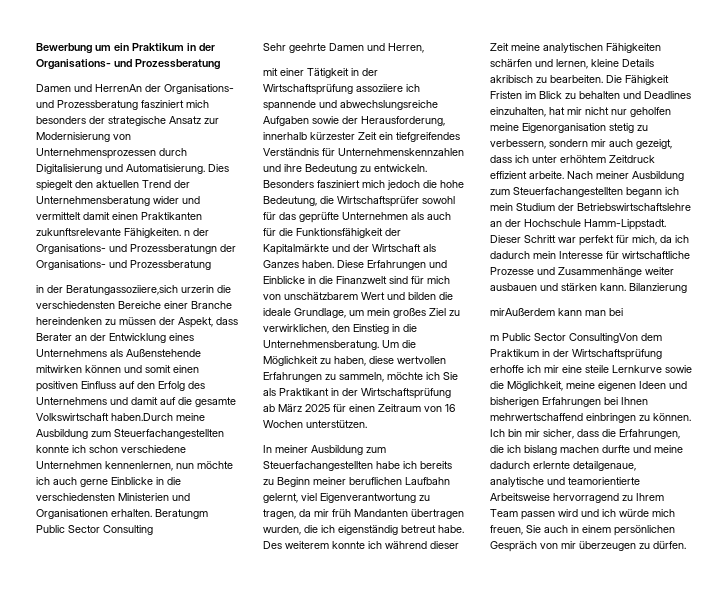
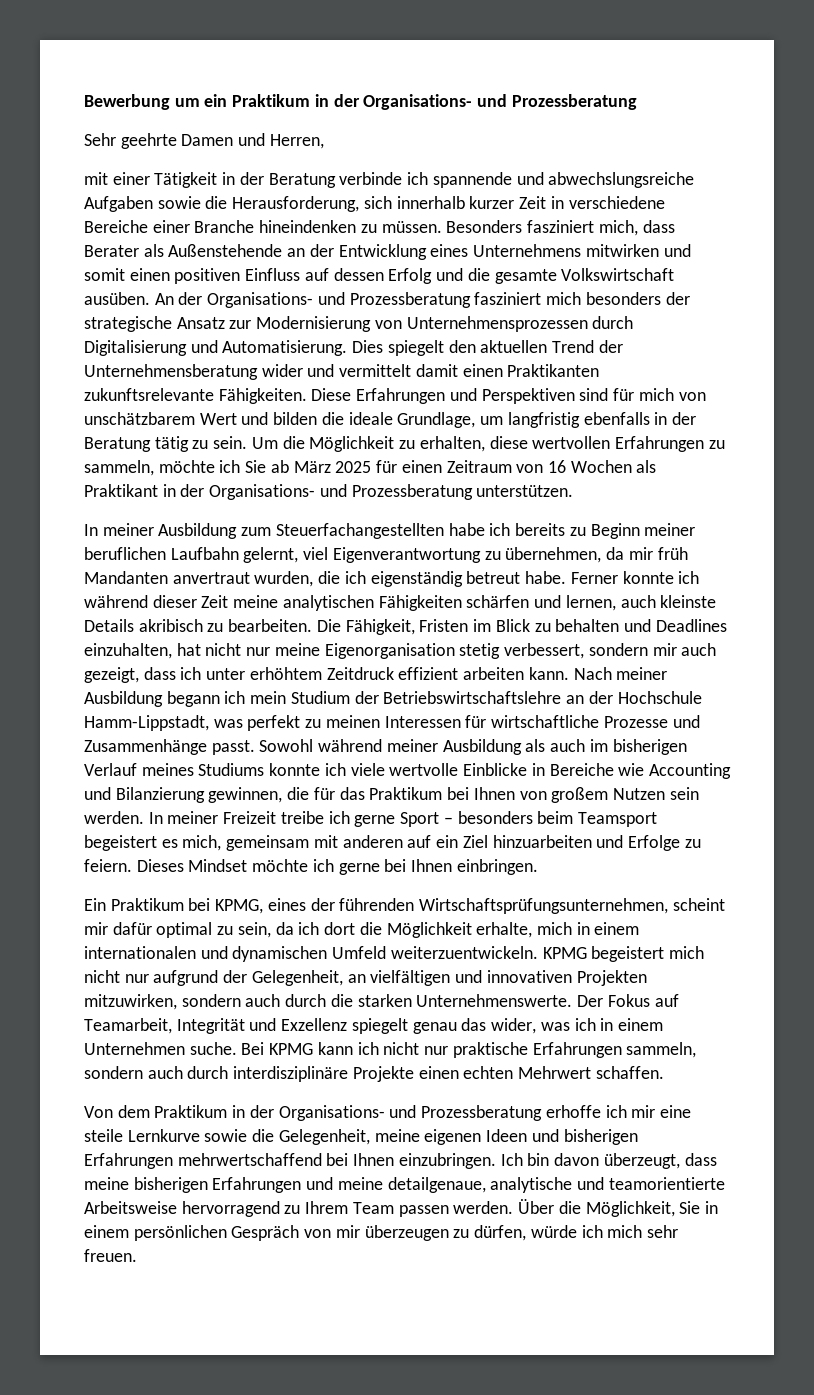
[36,84,142,92] Damen und HerrenAn -> [84,133,324,149] [84,172,695,188] [84,196,665,212] [84,220,675,236] [84,244,691,260] [84,268,675,284] [84,292,174,305] Sehr geehrte Damen und Herren, // mit einer Tätigkeit in der Beratung verbinde ich spannende und abwechslungsreiche Aufgaben sowie die Herausforderung, sich innerhalb kurzer Zeit in verschiedene Bereiche einer Branche hineindenken zu müssen. Besonders fasziniert mich, dass Berater als Außenstehende an der Entwicklung eines Unternehmens mitwirken und somit einen positiven Einfluss auf dessen Erfolg und die gesamte Volkswirtschaft ausüben. An
[184,228,209,236] [36,244,236,254] [36,260,211,270] [36,285,231,295] [36,301,232,309] [36,317,238,328] [36,333,194,343] [36,349,201,357] [36,365,199,373] [36,381,205,392] [36,397,236,407] [36,413,205,421] [36,429,224,439] [36,445,186,453] [36,461,233,471] [36,477,181,487] [36,493,190,501] [36,509,208,519] [36,525,153,535] [263,43,424,53] [263,68,378,78] [263,84,420,95] [263,100,438,111] [263,116,445,126] [263,132,460,142] [263,148,464,156] [263,164,427,174] [263,180,464,190] [263,196,455,207] [263,212,451,223] [263,228,401,238] [263,244,436,255] [263,260,447,270] [263,276,387,284] n der Organisations- und Prozessberatungn der Organisations- und Prozessberatung // in der Beratungassoziiere,sich urzerin die verschiedensten Bereiche einer Branche hereindenken zu müssen der Aspekt, dass Berater an der Entwicklung eines Unternehmens als Außenstehende mitwirken können und somit einen positiven Einfluss auf den Erfolg des Unternehmens und damit auf die gesamte Volkswirtschaft haben.Durch meine Ausbildung zum Steuerfachangestellten konnte ich schon verschiedene Unternehmen kennenlernen, nun möchte ich auch gerne Einblicke in die verschiedensten Ministerien und Organisationen erhalten. Beratungm Public Sector Consulting // Sehr geehrte Damen und Herren, // mit einer Tätigkeit in der Wirtschaftsprüfung assoziiere ich spannende und abwechslungsreiche Aufgaben sowie der Herausforderung, innerhalb kürzester Zeit ein tiefgreifendes Verständnis für Unternehmenskennzahlen und ihre Bedeutung zu entwickeln. Besonders fasziniert mich jedoch die hohe Bedeutung, die Wirtschaftsprüfer sowohl für das geprüfte Unternehmen als auch für die Funktionsfähigkeit der Kapitalmärkte und der Wirtschaft als Ganzes haben. Diese Erfahrungen und Einblicke in die Finanzwelt -> [311,388,575,404] Diese Erfahrungen und Perspektiven
[367,308,460,318] [263,324,417,334] [263,340,379,350] mein großes Ziel zu verwirklichen, den Einstieg in die Unternehmensberatung. -> [507,412,696,428] [84,436,248,452] langfristig ebenfalls in der Beratung tätig zu sein.
[334,356,366,366] haben, -> [419,436,485,452] erhalten,
[263,388,451,399] als Praktikant in der Wirtschaftsprüfung -> (267, 466) none
(303, 424) none -> [636,460,657,473] [84,484,473,500] als Praktikant in der Organisations- und Prozessberatung
[263,509,296,519] tragen, -> [505,547,602,563] übernehmen,
[411,509,464,519] übertragen -> [172,572,250,584] anvertraut
[263,541,329,549] Des weiterem -> [570,572,618,584] Ferner
[591,59,619,67] kleine -> [620,595,717,608] auch kleinste
[625,75,669,85] Fähigkeit -> [345,619,415,635] Fähigkeit,
[567,107,671,117] mir nicht nur geholfen -> [205,643,271,656] nicht nur
[637,125,648,131] [490,139,546,149] zu verbessern, -> [504,643,585,659] verbessert,
[529,171,564,179] arbeite. -> [463,667,569,680] arbeiten kann.
[490,187,623,197] zum Steuerfachangestellten -> (163, 699) none
[584,219,666,230] [490,235,689,246] [490,251,603,259] Hamm-Lippstadt. Dieser Schritt war perfekt für mich, da ich dadurch mein Interesse -> [84,715,461,731] Hamm-Lippstadt, was perfekt zu meinen Interessen
[645,267,674,275] [490,283,687,293] [490,308,623,316] [490,333,638,343] weiter ausbauen und stärken kann. Bilanzierung // mirAußerdem kann man bei // m Public Sector ConsultingVon -> [211,739,687,755] [84,763,731,779] [84,787,699,803] [84,811,657,827] [84,835,701,851] [84,859,538,875] [84,898,725,914] [84,922,640,938] [84,946,705,962] [84,970,647,986] [84,994,679,1010] [84,1018,663,1034] [84,1042,697,1058] [84,1066,664,1082] [84,1106,113,1118] passt. Sowohl während meiner Ausbildung als auch im bisherigen Verlauf meines Studiums konnte ich viele wertvolle Einblicke in Bereiche wie Accounting und Bilanzierung gewinnen, die für das Praktikum bei Ihnen von großem Nutzen sein werden. In meiner Freizeit treibe ich gerne Sport – besonders beim Teamsport begeistert es mich, gemeinsam mit anderen auf ein Ziel hinzuarbeiten und Erfolge zu feiern. Dieses Mindset möchte ich gerne bei Ihnen einbringen. // Ein Praktikum bei KPMG, eines der führenden Wirtschaftsprüfungsunternehmen, scheint mir dafür optimal zu sein, da ich dort die Möglichkeit erhalte, mich in einem internationalen und dynamischen Umfeld weiterzuentwickeln. KPMG begeistert mich nicht nur aufgrund der Gelegenheit, an vielfältigen und innovativen Projekten mitzuwirken, sondern auch durch die starken Unternehmenswerte. Der Fokus auf Teamarbeit, Integrität und Exzellenz spiegelt genau das wider, was ich in einem Unternehmen suche. Bei KPMG kann ich nicht nur praktische Erfahrungen sammeln, sondern auch durch interdisziplinäre Projekte einen echten Mehrwert schaffen. // Von
[572,349,662,360] Wirtschaftsprüfung -> [278,1105,543,1121] Organisations- und Prozessberatung
[507,381,563,391] Möglichkeit, -> [278,1129,370,1145] Gelegenheit,
[604,397,648,405] [490,413,691,423] [490,429,680,439] [490,445,683,455] [490,461,570,469] bei Ihnen mehrwertschaffend einbringen zu können. Ich bin mir sicher, dass die Erfahrungen, die ich bislang machen durfte und meine dadurch erlernte -> [177,1153,717,1169] [84,1177,383,1193] mehrwertschaffend bei Ihnen einzubringen. Ich bin davon überzeugt, dass meine bisherigen Erfahrungen und meine
[558,509,675,517] [490,525,568,535] wird und ich würde mich freuen, Sie auch -> [453,1199,701,1217] werden. Über die Möglichkeit, Sie
[653,541,686,549] dürfen. -> [474,1225,678,1241] [84,1249,137,1262] dürfen, würde ich mich sehr freuen.

